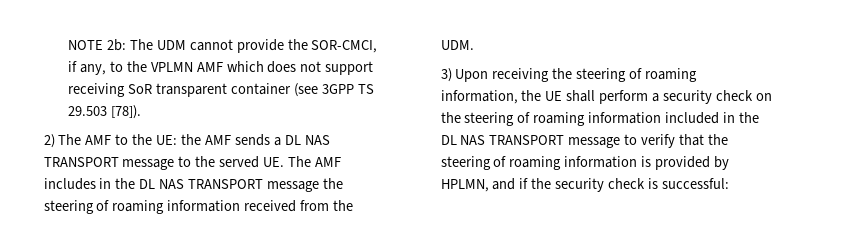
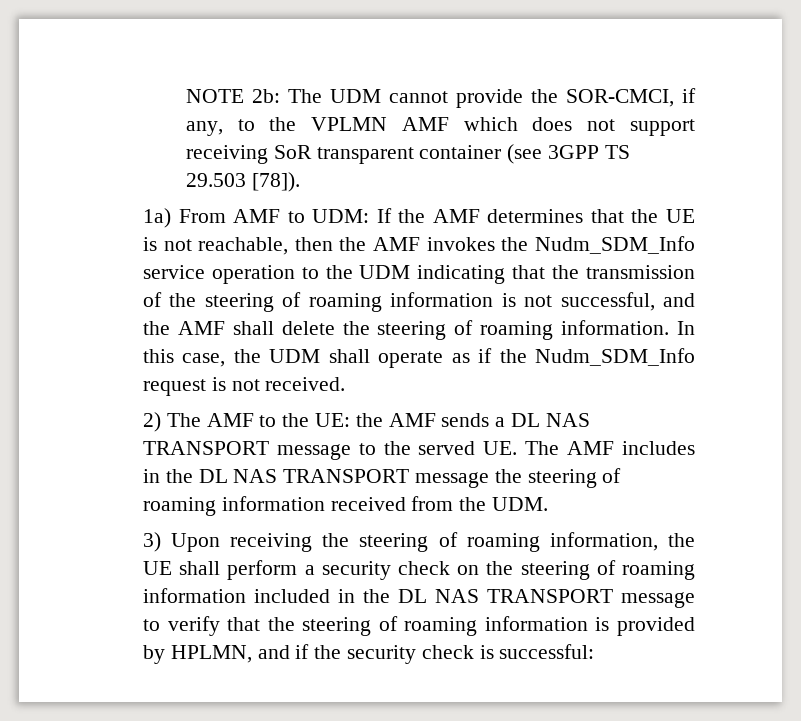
(141, 112) none -> [142,208,695,228] [142,236,695,255] [142,265,695,284] [142,292,695,312] [142,320,695,340] [142,348,695,368] [142,377,346,396] // 1a) From AMF to UDM: If the AMF determines that the UE is not reachable, then the AMF invokes the Nudm_SDM_Info service operation to the UDM indicating that the transmission of the steering of roaming information is not successful, and the AMF shall delete the steering of roaming information. In this case, the UDM shall operate as if the Nudm_SDM_Info request is not received.

